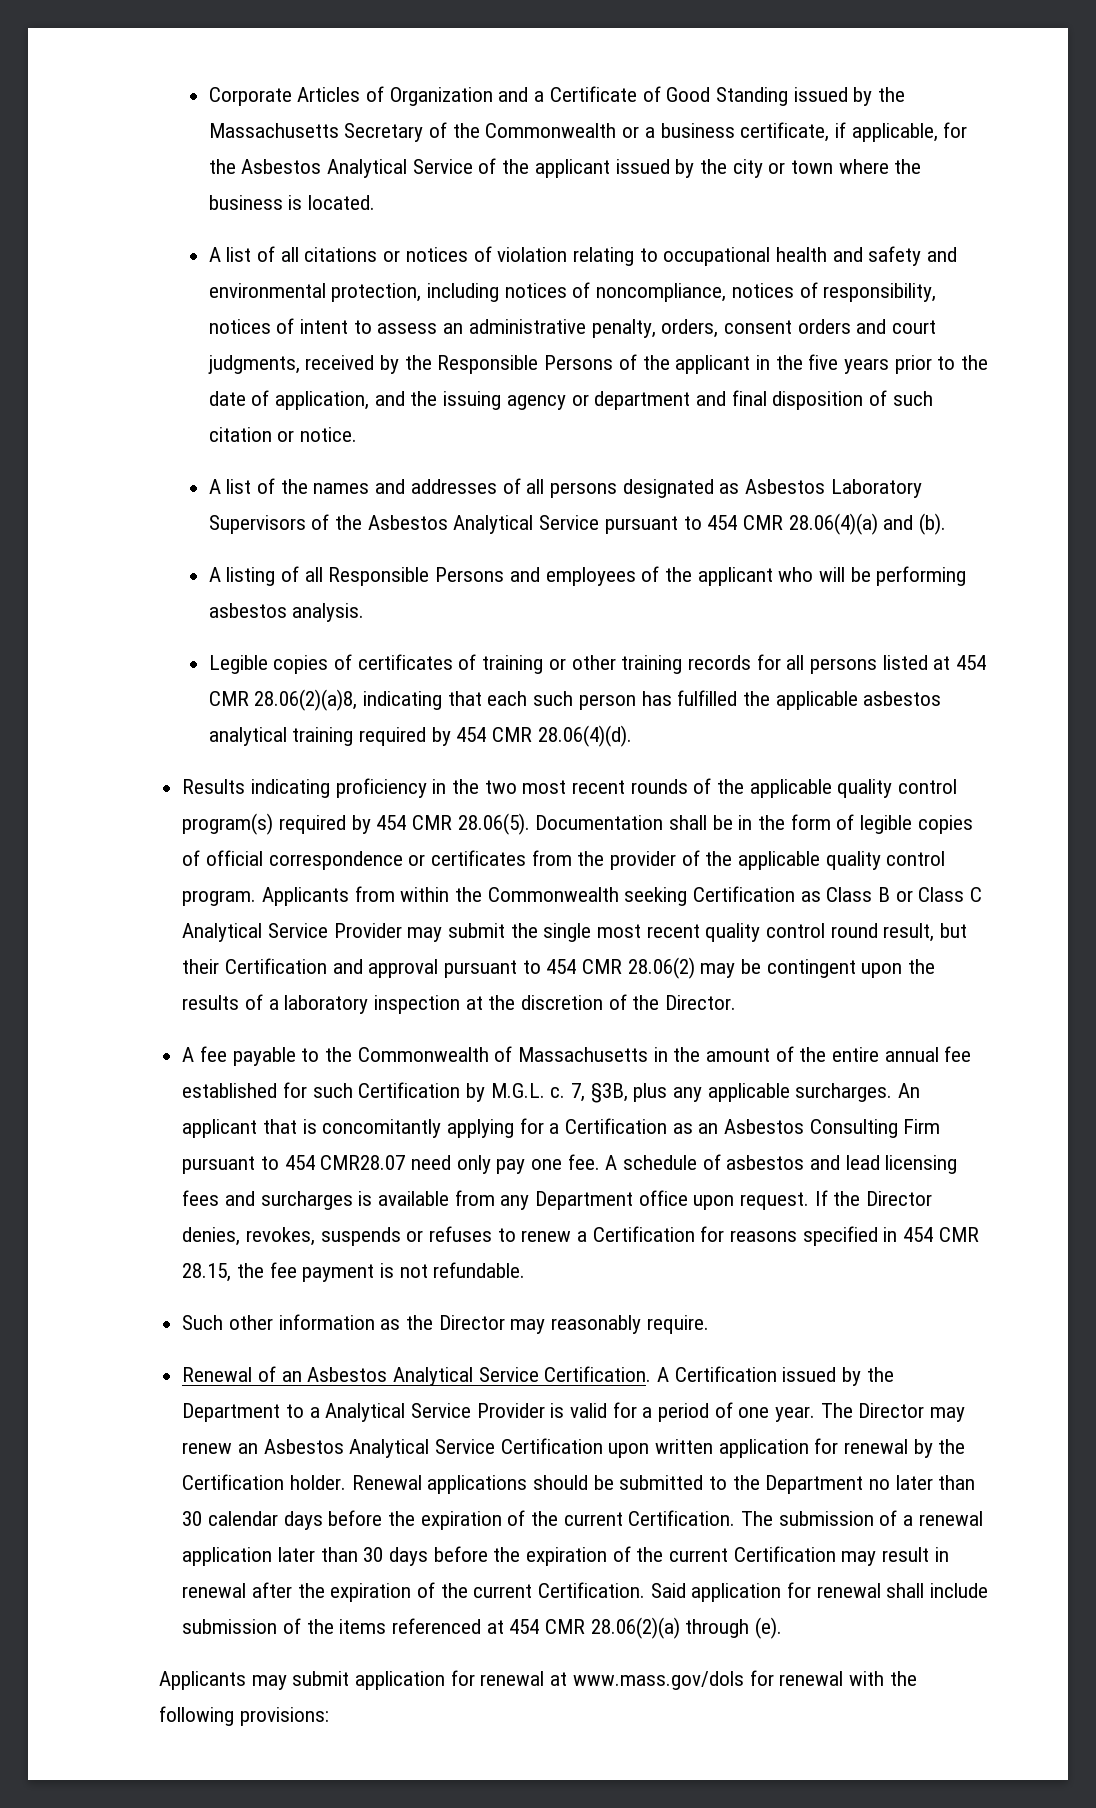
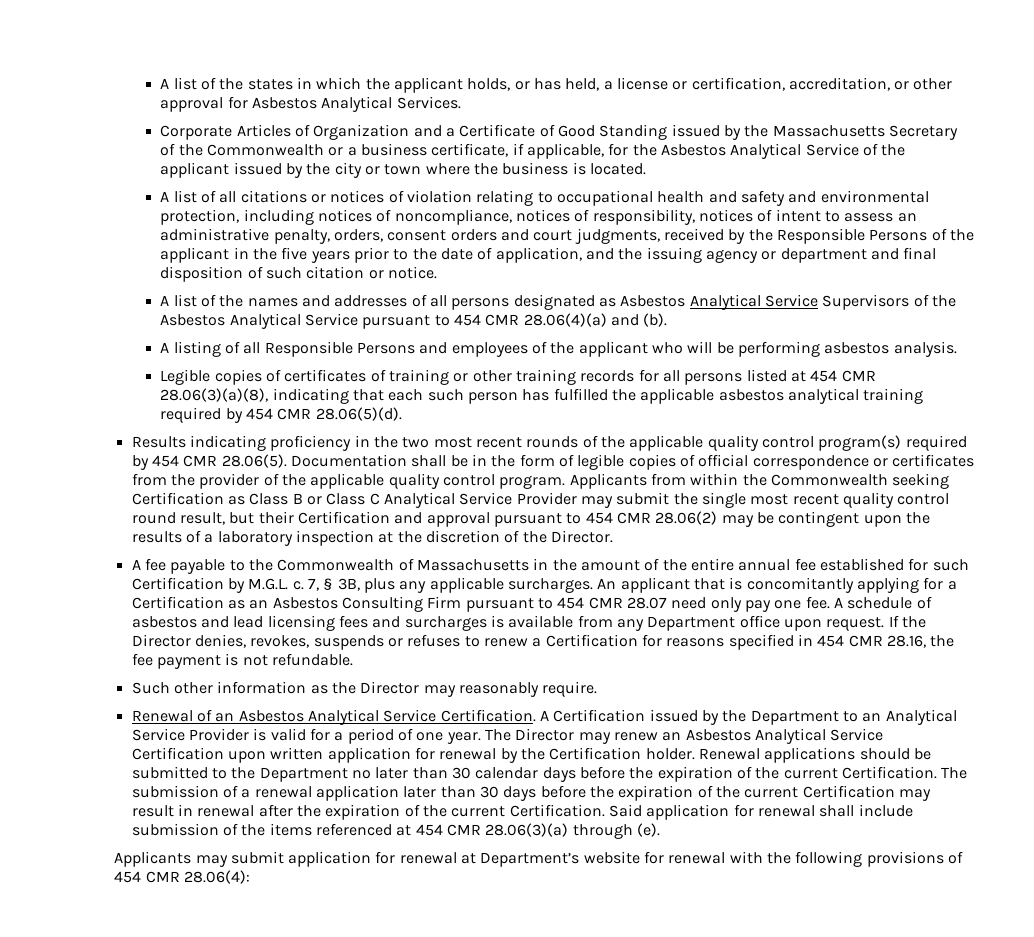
(208, 96) none -> [160,77,953,93] [160,96,461,112] A list of the states in which the applicant holds, or has held, a license or certification, accreditation, or other approval for Asbestos Analytical Services. //
[830,479,922,498] Laboratory -> [689,294,818,310] Analytical Service
[254,689,358,711] 28.06(2)(a)8, -> [160,388,269,402] 28.06(3)(a)(8),
[537,725,632,747] 28.06(4)(d). -> [315,407,402,421] 28.06(5)(d).
[590,1083,628,1103] §3B, -> [323,578,360,591] § 3B,
[320,1155,406,1170] CMR28.07 -> [588,597,667,609] CMR 28.07
[182,1263,232,1282] 28.15, -> [886,635,926,648] 28.16,
[309,1407,320,1418] a -> [862,713,882,722] an
[590,1617,680,1639] 28.06(2)(a) -> [485,823,569,837] 28.06(3)(a)
[572,1671,744,1690] www.mass.gov/dols -> [480,851,640,867] Department’s website
[239,1707,329,1726] provisions: -> [866,851,963,867] [114,870,250,884] provisions of 454 CMR 28.06(4):

